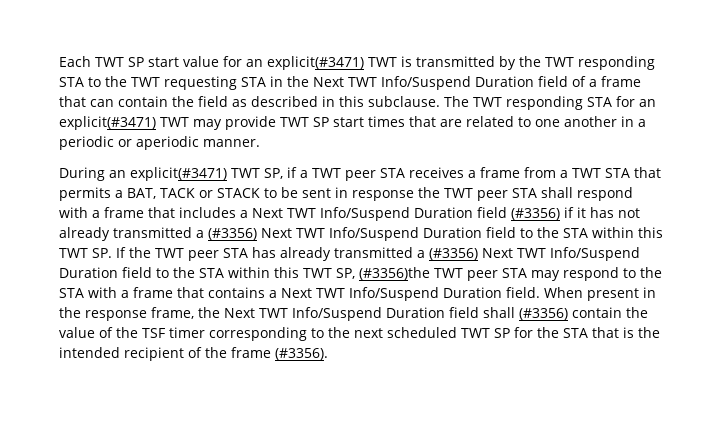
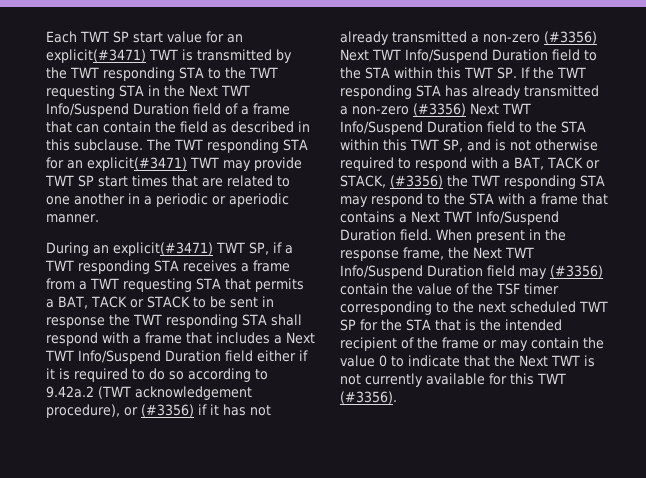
[344,170,376,181] peer -> [78,260,150,274] responding
(601, 173) none -> [123,278,192,292] requesting
[476,190,508,201] peer -> [166,314,238,328] responding
(507, 212) none -> [257,350,308,362] [46,368,268,382] [46,386,252,400] [46,404,138,418] either if it is required to do so according to 9.42a.2 (TWT acknowledgement procedure), or
(204, 234) none -> [483,34,540,43] non-zero
[187,250,219,261] peer -> [340,85,412,99] responding
(425, 254) none -> [352,106,409,115] non-zero
[358,267,498,281] (#3356)the TWT peer -> [467,139,598,151] [340,157,600,171] [340,175,576,189] and is not otherwise required to respond with a BAT, TACK or STACK, (#3356) the TWT responding
[483,307,515,318] shall -> [519,268,547,279] may
(271, 352) none -> [483,337,604,351] [340,355,595,367] [340,373,566,387] or may contain the value 0 to indicate that the Next TWT is not currently available for this TWT

